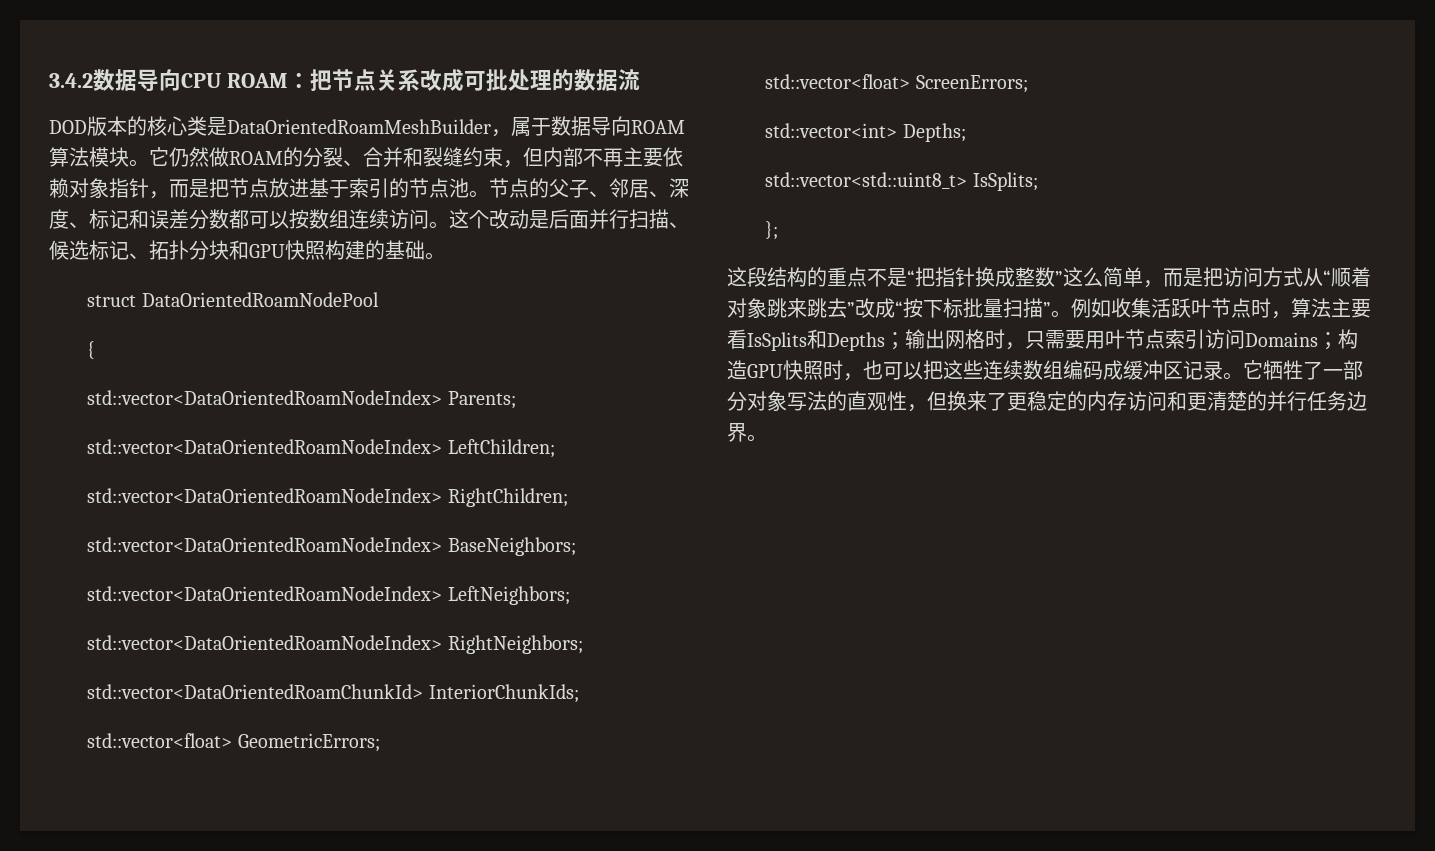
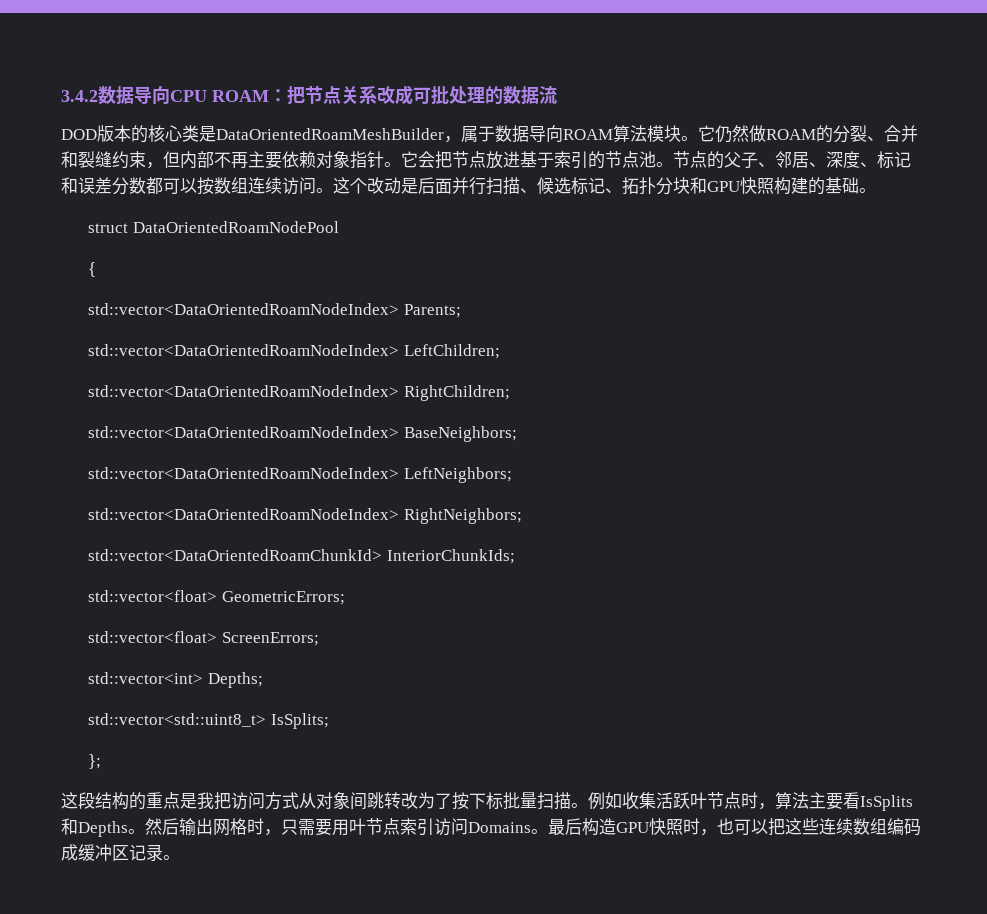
[149,179,209,199] ，而是 -> [384,151,435,168] 。它会
[867,267,1371,288] [727,298,903,318] 不是“把指针换成整数”这么简单，而是把访问方式从“顺着对象跳来跳去”改成“ -> [180,792,452,810] 是我把访问方式从对象间跳转改为了
[1043,302,1051,316] ” -> (571, 801) none
[885,332,905,350] ； -> [128,818,179,835] 。然后
[1318,332,1338,350] ； -> [531,818,582,835] 。最后
[1243,360,1363,380] [727,391,1367,412] [727,423,767,442] 它牺牲了一部分对象写法的直观性，但换来了更稳定的内存访问和更清楚的并行任务边界。 -> (180, 857) none

